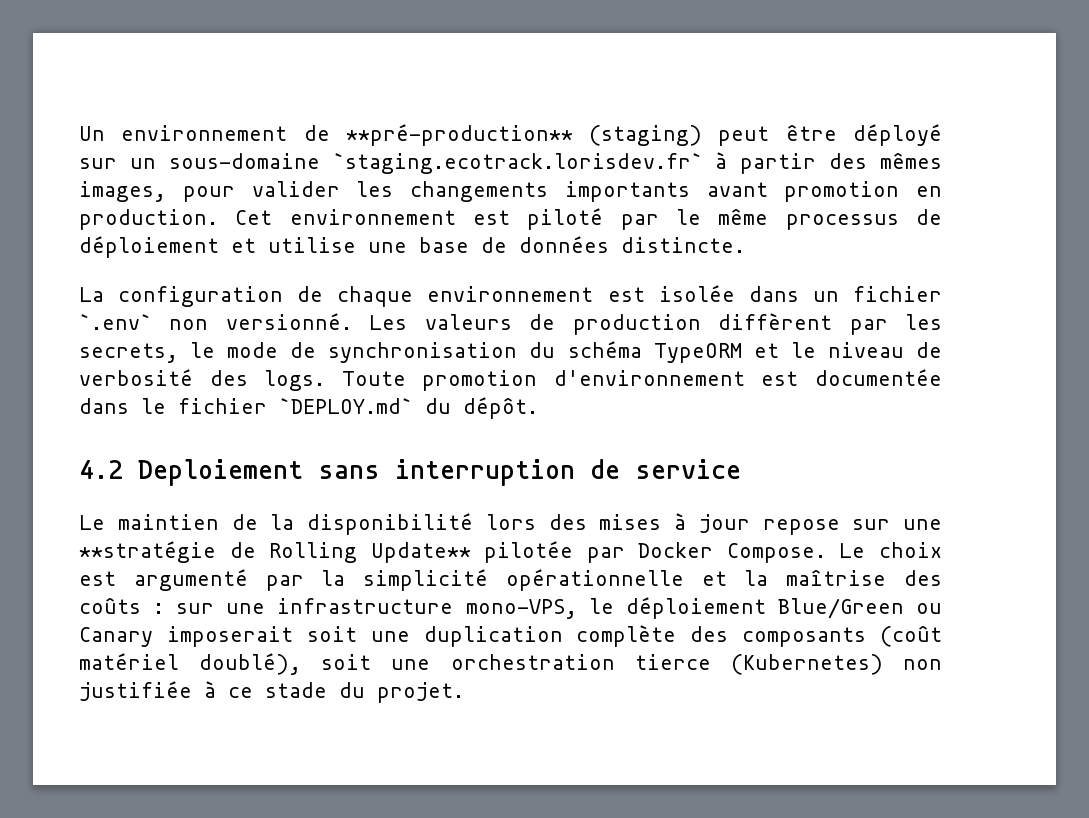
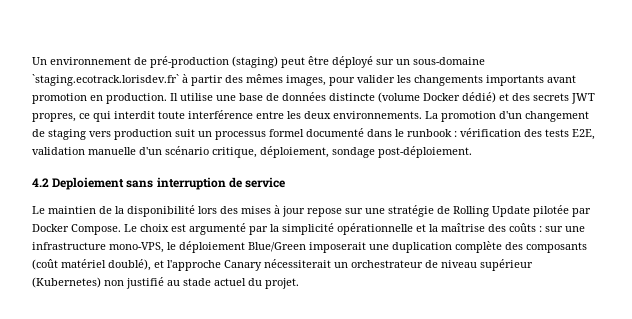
[345,124,573,146] **pré-production** -> [150,56,229,68] pré-production
[235,208,943,230] [79,236,256,258] Cet environnement est piloté par le même processus de déploiement et -> [170,93,178,101] Il
[621,237,745,253] [79,285,942,307] [79,313,943,335] [79,341,943,363] [79,369,942,391] [79,397,538,419] distincte. // La configuration de chaque environnement est isolée dans un fichier `.env` non versionné. Les valeurs de production diffèrent par les secrets, le mode de synchronisation du schéma TypeORM et le niveau de verbosité des logs. Toute promotion d'environnement est documentée dans le fichier `DEPLOY.md` du dépôt. -> [329,92,595,104] [32,110,589,122] [32,128,595,140] [32,146,472,158] distincte (volume Docker dédié) et des secrets JWT propres, ce qui interdit toute interférence entre les deux environnements. La promotion d'un changement de staging vers production suit un processus formel documenté dans le runbook : vérification des tests E2E, validation manuelle d'un scénario critique, déploiement, sondage post-déploiement.
[79,541,216,563] **stratégie -> [388,205,434,217] stratégie
[370,542,471,563] Update** -> [492,206,530,217] Update
[915,603,942,614] [79,626,357,647] ou Canary imposerait soit -> [309,242,366,253] imposerait
[321,654,942,675] [79,681,327,701] soit une orchestration tierce (Kubernetes) non justifiée à ce stade -> [154,259,533,271] [32,277,246,289] et l'approche Canary nécessiterait un orchestrateur de niveau supérieur (Kubernetes) non justifié au stade actuel

